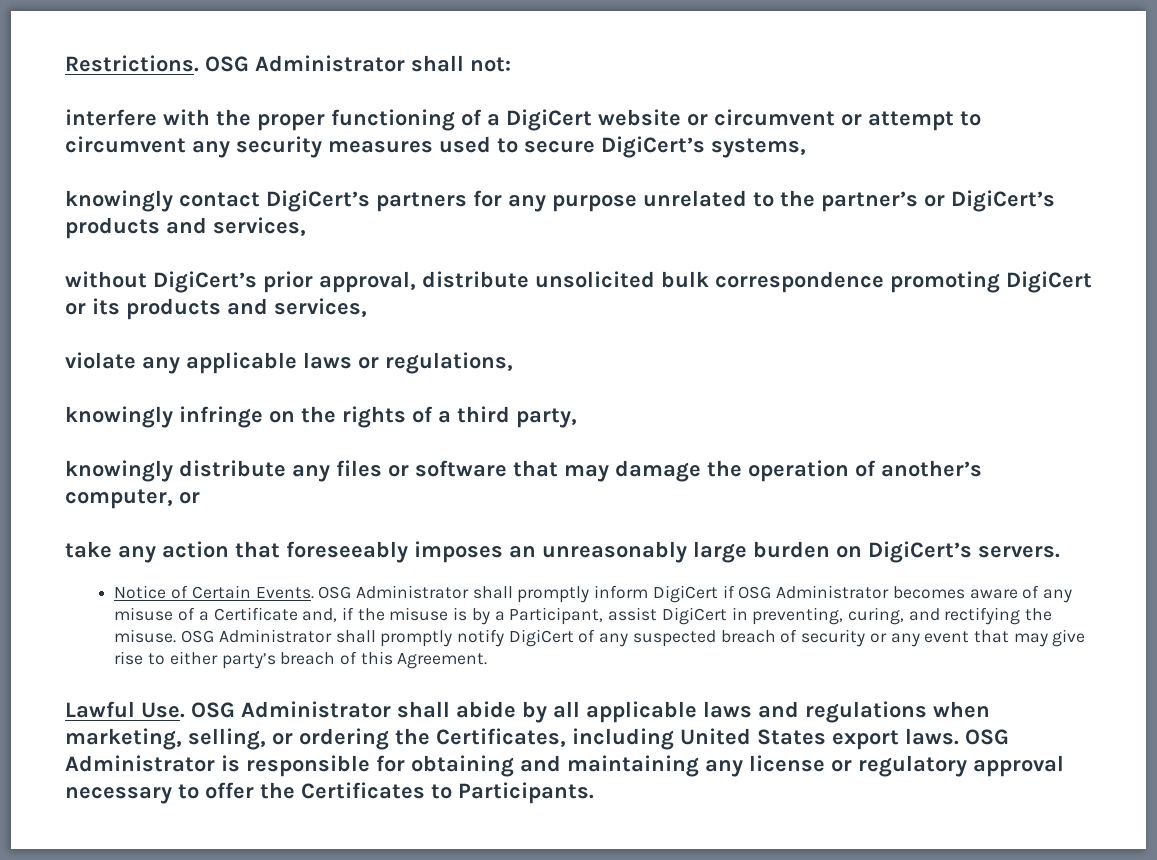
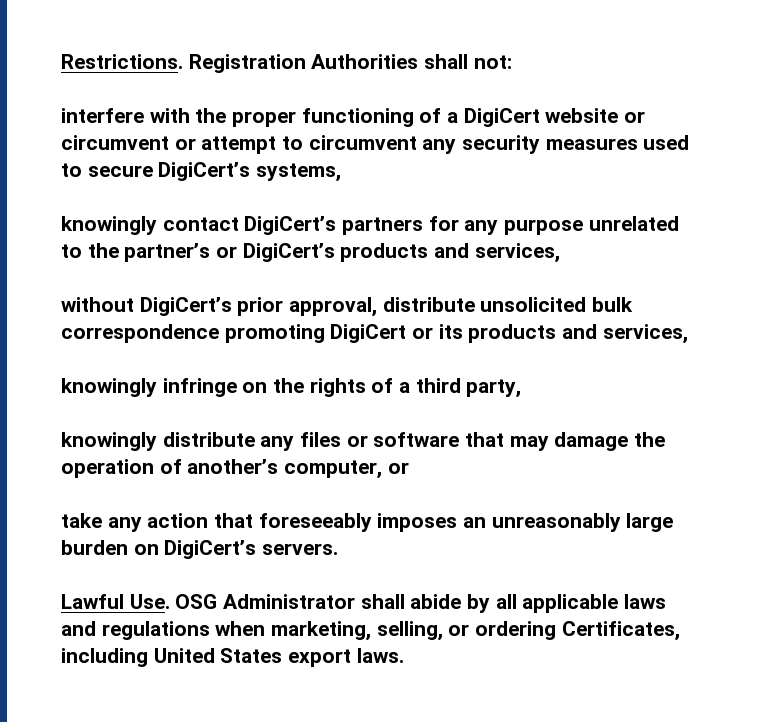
[205,55,405,72] OSG Administrator -> [188,54,419,73] Registration Authorities
[65,352,513,374] // violate any applicable laws or regulations, -> (688, 334) none
[114,585,1072,603] [114,607,1053,625] [114,629,1086,647] [114,651,488,669] // Notice of Certain Events. OSG Administrator shall promptly inform DigiCert if OSG Administrator becomes aware of any misuse of a Certificate and, if the misuse is by a Participant, assist DigiCert in preventing, curing, and rectifying the misuse. OSG Administrator shall promptly notify DigiCert of any suspected breach of security or any event that may give rise to either party’s breach of this Agreement. -> (339, 549) none
[395,728,430,745] the -> (557, 630) none
[965,729,1009,745] [65,755,1064,777] [65,782,594,804] OSG Administrator is responsible for obtaining and maintaining any license or regulatory approval necessary to offer the Certificates to Participants. -> (404, 655) none

